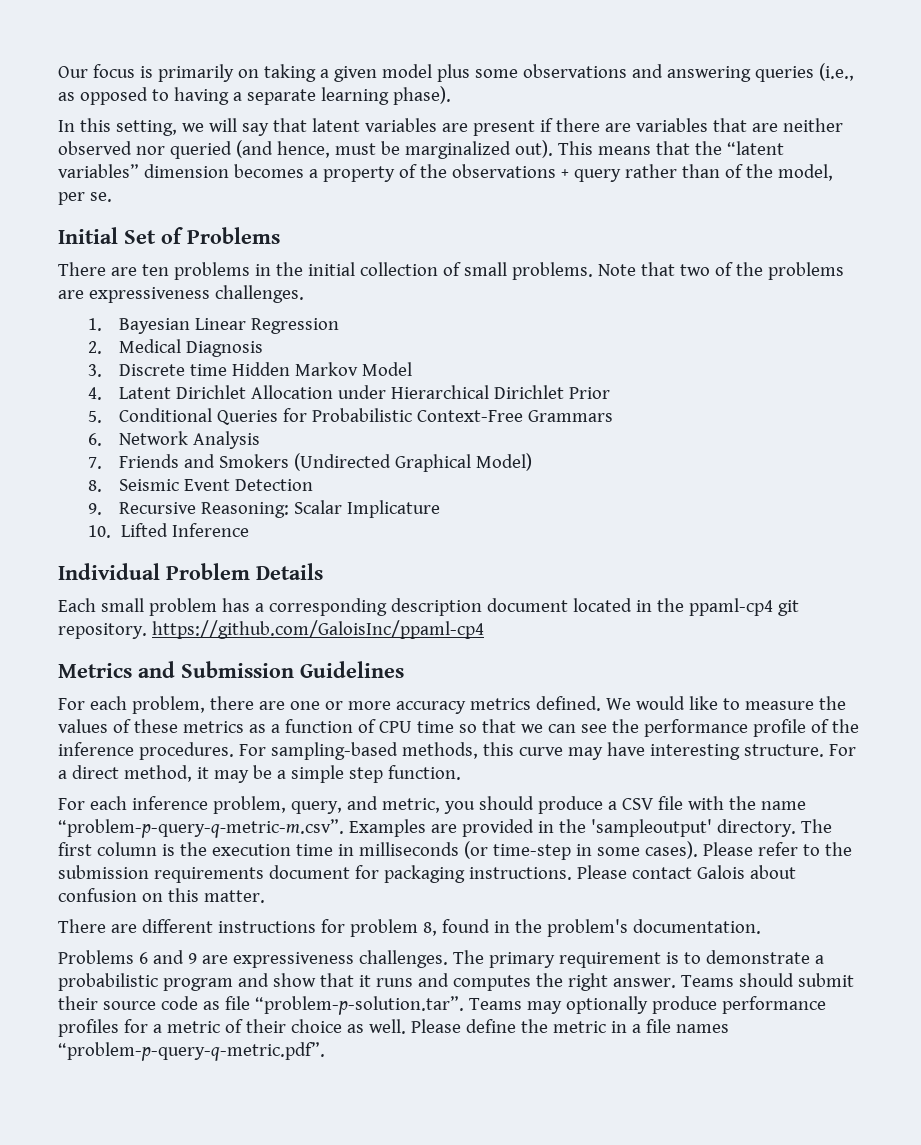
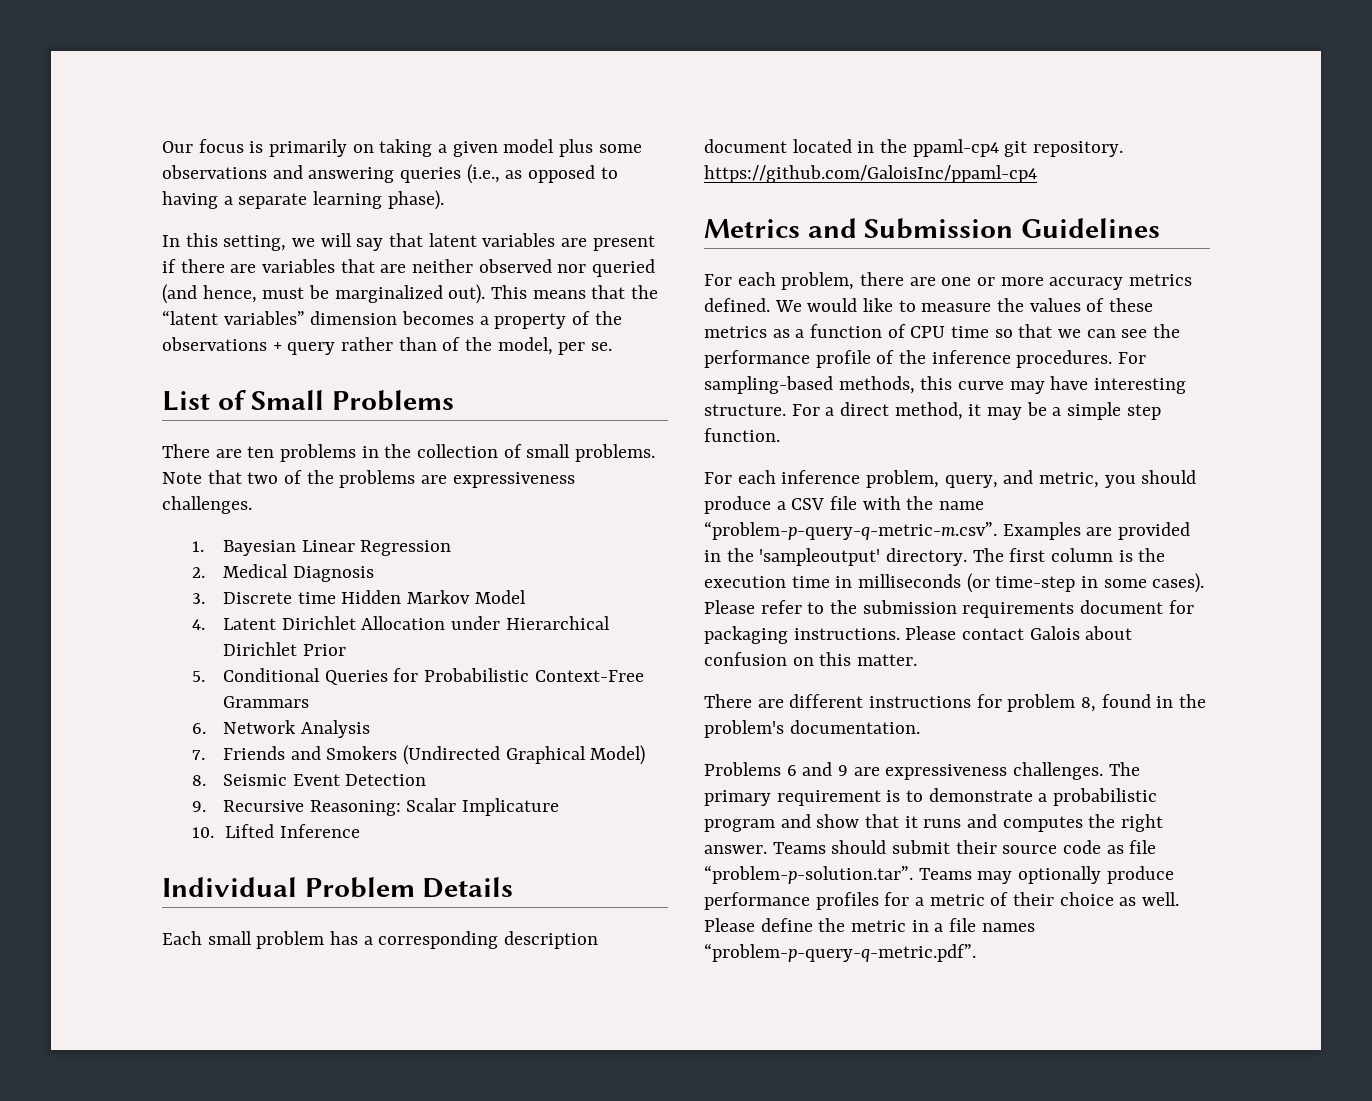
[58,227,183,244] Initial Set of -> [162,390,325,411] List of Small
[307,262,355,276] initial -> (412, 451) none

